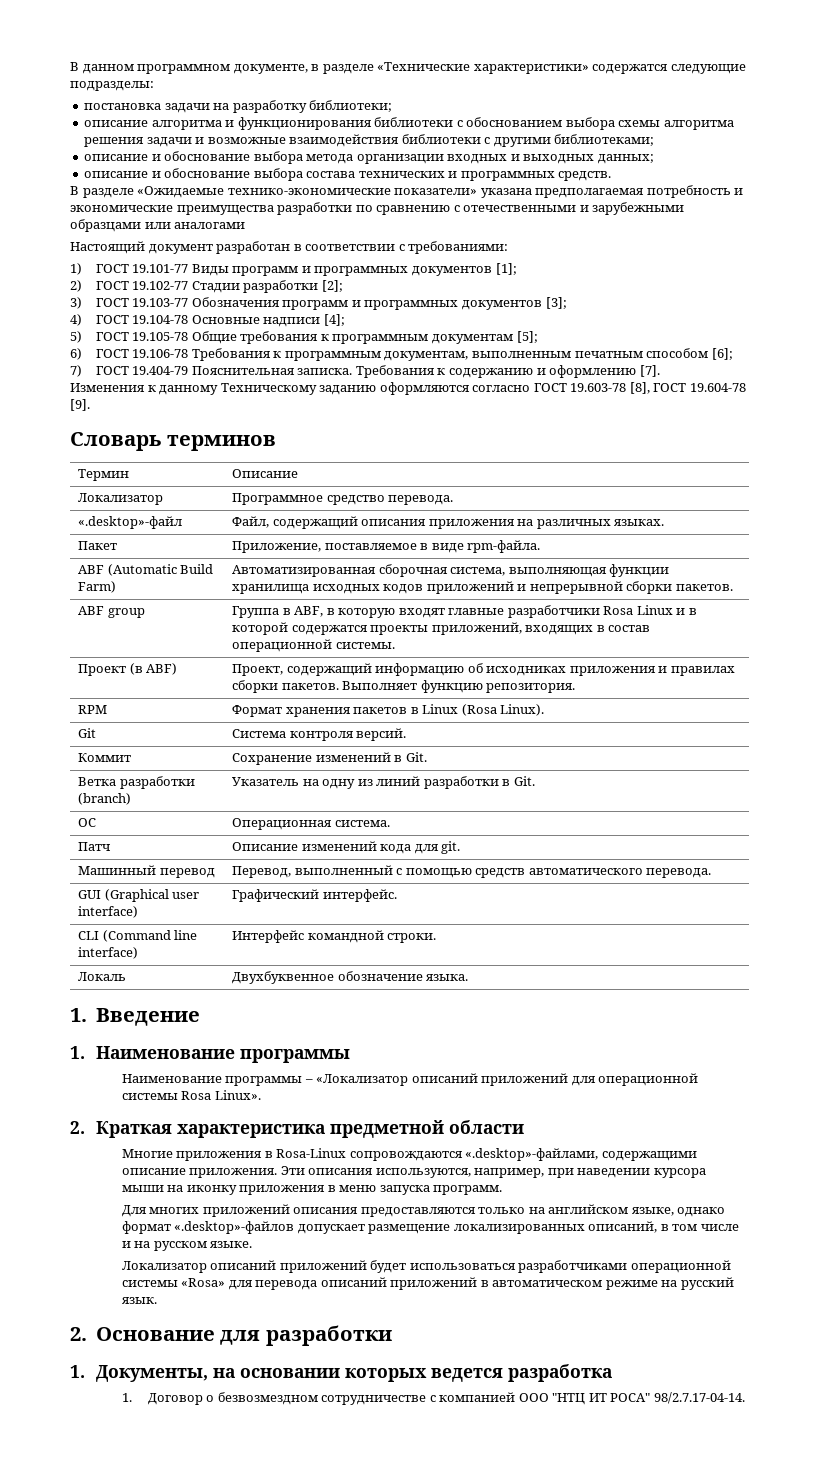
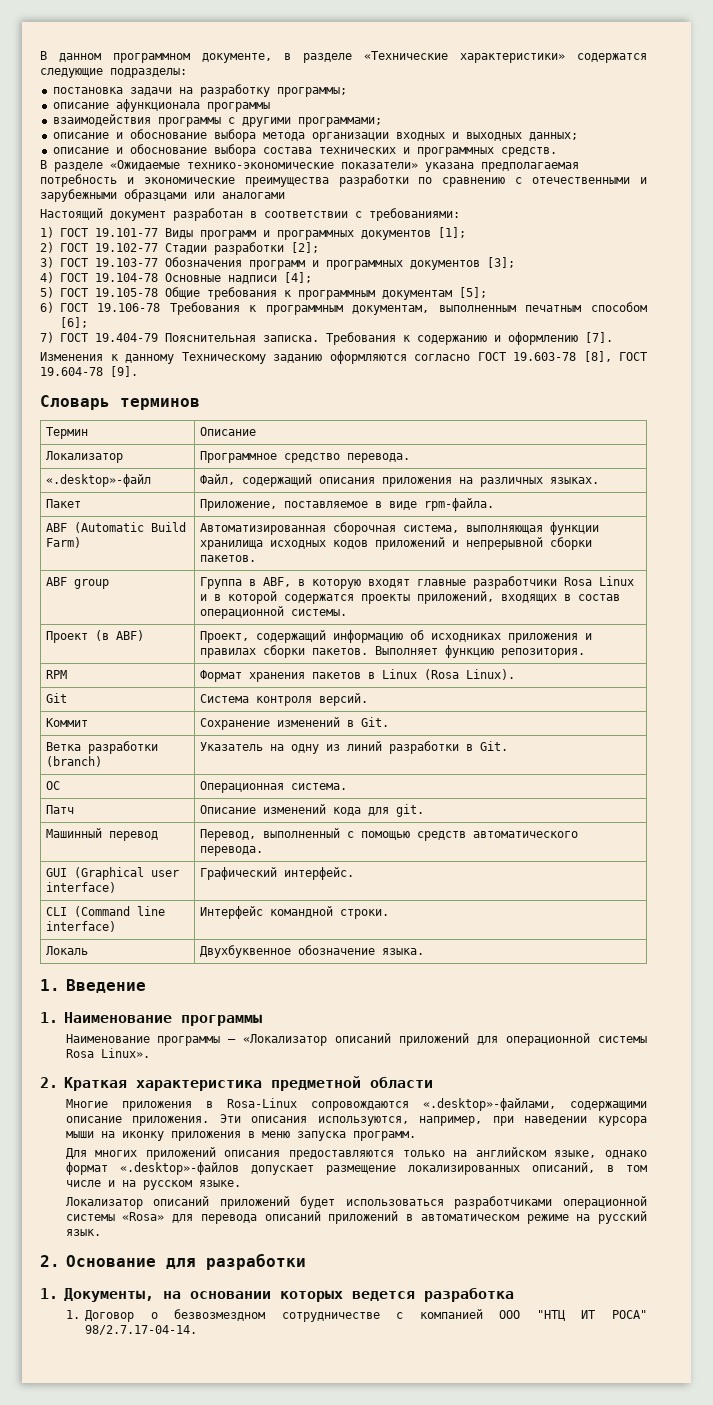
[309,100,393,112] [84,117,734,130] [84,134,481,147] библиотеки; // описание алгоритма и функционирования библиотеки с обоснованием выбора схемы алгоритма решения задачи и возможные взаимодействия библиотеки -> [276,87,347,97] [52,99,270,112] [52,114,221,127] программы; // описание афункционала программы // взаимодействия программы
[554,134,655,146] библиотеками; -> [297,117,382,127] программами;

